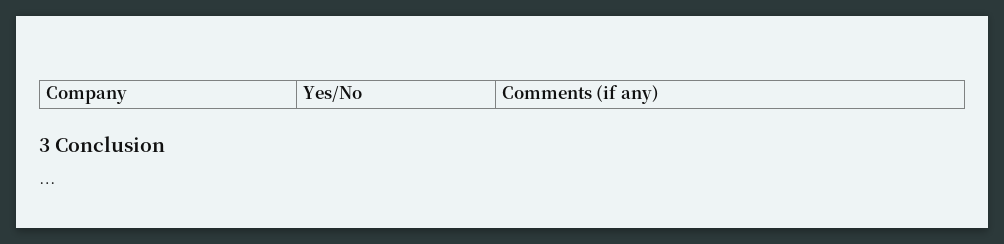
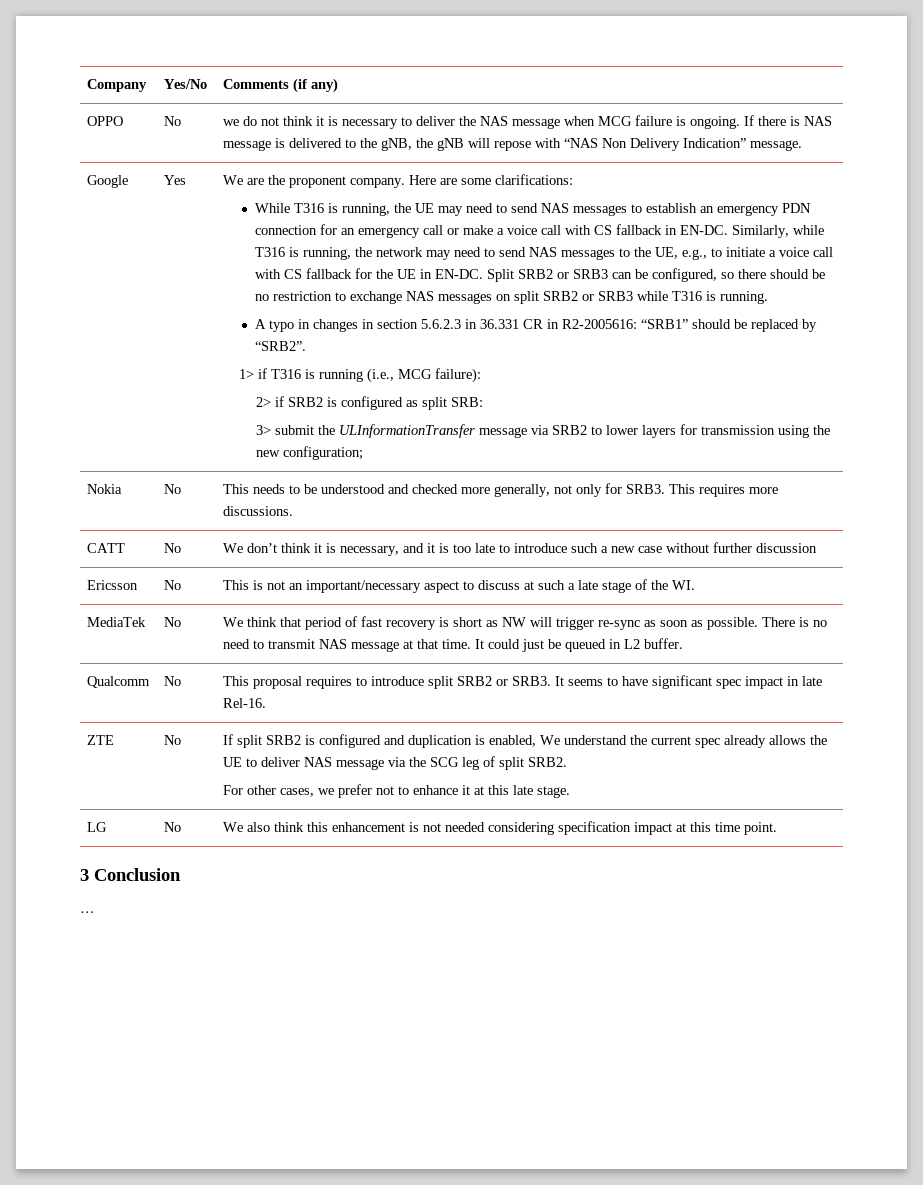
(659, 94) none -> [87,116,124,126] [164,116,182,126] [223,115,833,129] [223,138,803,151] [87,175,129,188] [164,175,187,185] [223,174,574,188] [255,203,812,216] [255,224,825,238] [255,247,834,260] [255,268,826,282] [255,291,769,304] [255,319,818,332] [255,341,307,351] [239,368,482,383] [255,396,483,410] [255,424,830,438] [255,446,363,460] [87,484,123,494] [164,484,182,494] [223,483,779,497] [223,506,294,516] [87,543,126,553] [164,543,182,553] [223,542,818,556] [87,580,139,590] [164,580,182,590] [223,579,696,593] [87,617,147,627] [164,617,182,627] [223,616,828,630] [223,638,684,652] [87,676,151,688] [164,676,182,686] [223,675,823,689] [223,698,267,708] [87,735,115,745] [164,735,182,745] [223,734,828,748] [223,756,568,770] [223,784,571,798] [87,822,108,832] [164,822,182,832] [223,821,778,835] // OPPO | No | we do not think it is necessary to deliver the NAS message when MCG failure is ongoing. If there is NAS message is delivered to the gNB, the gNB will repose with “NAS Non Delivery Indication” message. // Google | Yes | We are the proponent company. Here are some clarifications: // While T316 is running, the UE may need to send NAS messages to establish an emergency PDN connection for an emergency call or make a voice call with CS fallback in EN-DC. Similarly, while T316 is running, the network may need to send NAS messages to the UE, e.g., to initiate a voice call with CS fallback for the UE in EN-DC. Split SRB2 or SRB3 can be configured, so there should be no restriction to exchange NAS messages on split SRB2 or SRB3 while T316 is running. // A typo in changes in section 5.6.2.3 in 36.331 CR in R2-2005616: “SRB1” should be replaced by “SRB2”. // 1> if T316 is running (i.e., MCG failure): // 2> if SRB2 is configured as split SRB: // 3> submit the ULInformationTransfer message via SRB2 to lower layers for transmission using the new configuration; // Nokia | No | This needs to be understood and checked more generally, not only for SRB3. This requires more discussions. // CATT | No | We don’t think it is necessary, and it is too late to introduce such a new case without further discussion // Ericsson | No | This is not an important/necessary aspect to discuss at such a late stage of the WI. // MediaTek | No | We think that period of fast recovery is short as NW will trigger re-sync as soon as possible. There is no need to transmit NAS message at that time. It could just be queued in L2 buffer. // Qualcomm | No | This proposal requires to introduce split SRB2 or SRB3. It seems to have significant spec impact in late Rel-16. // ZTE | No | If split SRB2 is configured and duplication is enabled, We understand the current spec already allows the UE to deliver NAS message via the SCG leg of split SRB2. // For other cases, we prefer not to enhance it at this late stage. // LG | No | We also think this enhancement is not needed considering specification impact at this time point.

